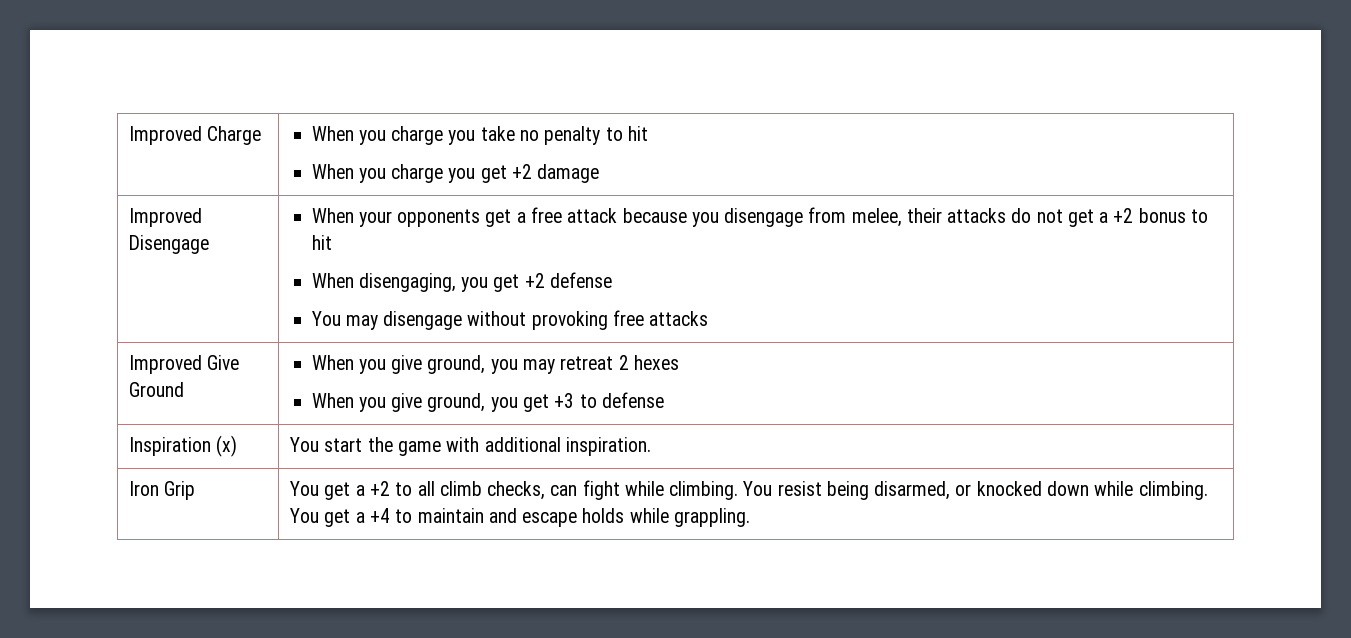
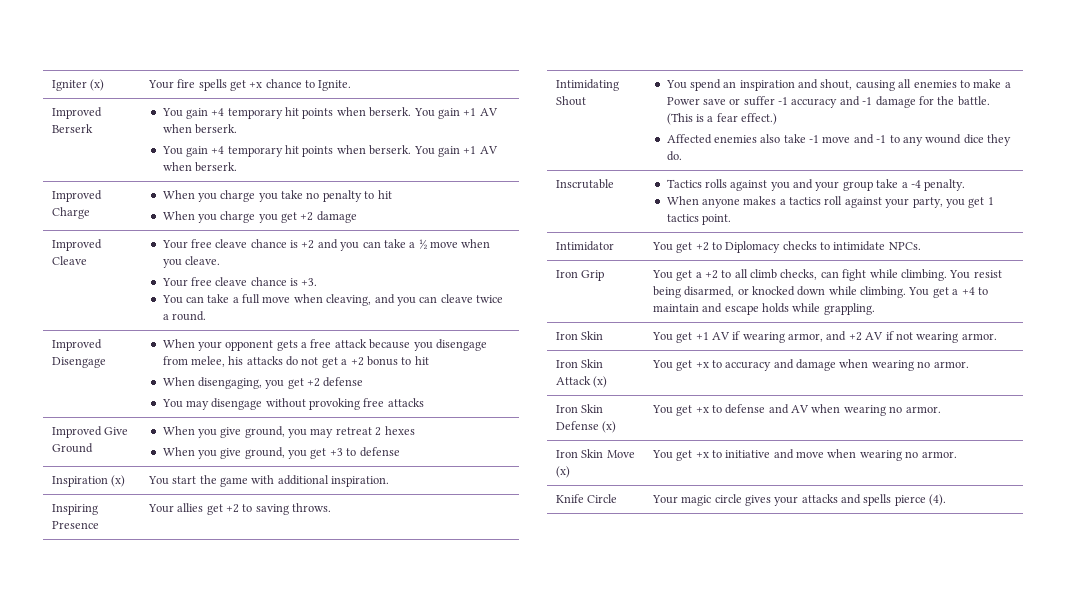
(129, 135) none -> [51,79,105,91] [147,79,352,91] [51,107,102,119] [51,124,93,133] [161,107,498,119] [162,124,237,134] [161,145,498,157] [162,162,237,172] Igniter (x) | Your fire spells get +x chance to Ignite. // Improved Berserk | You gain +4 temporary hit points when berserk. You gain +1 AV when berserk. // You gain +4 temporary hit points when berserk. You gain +1 AV when berserk. //
(600, 173) none -> [51,239,102,251] [51,256,87,265] [161,239,491,251] [162,256,220,268] [161,277,318,287] [161,294,504,306] [162,311,206,321] // Improved Cleave | Your free cleave chance is +2 and you can take a ½ move when you cleave. // Your free cleave chance is +3. // You can take a full move when cleaving, and you can cleave twice a round.
[397,209,512,227] opponents get -> [225,340,298,351] opponent gets
[906,208,942,223] their -> [228,356,244,365] his
(651, 446) none -> [51,504,98,515] [51,521,99,529] [147,503,332,515] [555,79,619,91] [555,96,586,106] [665,79,1011,91] [666,96,990,108] [666,113,778,125] [666,134,1012,146] [666,151,682,161] [555,179,614,189] [666,179,966,191] [666,196,994,208] [666,214,731,225] [555,241,614,251] [651,241,921,253] // Inspiring Presence | Your allies get +2 to saving throws. // Intimidating Shout | You spend an inspiration and shout, causing all enemies to make a Power save or suffer -1 accuracy and -1 damage for the battle. (This is a fear effect.) // Affected enemies also take -1 move and -1 to any wound dice they do. // Inscrutable | Tactics rolls against you and your group take a -4 penalty. // When anyone makes a tactics roll against your party, you get 1 tactics point. // Intimidator | You get +2 to Diplomacy checks to intimidate NPCs.
(750, 517) none -> [555,331,604,340] [651,331,997,343] [555,359,604,368] [555,376,608,388] [651,359,969,371] [555,404,604,413] [555,421,617,433] [651,404,941,416] [555,449,635,458] [555,466,570,478] [651,449,957,461] [555,494,618,503] [651,494,947,506] // Iron Skin | You get +1 AV if wearing armor, and +2 AV if not wearing armor. // Iron Skin Attack (x) | You get +x to accuracy and damage when wearing no armor. // Iron Skin Defense (x) | You get +x to defense and AV when wearing no armor. // Iron Skin Move (x) | You get +x to initiative and move when wearing no armor. // Knife Circle | Your magic circle gives your attacks and spells pierce (4).

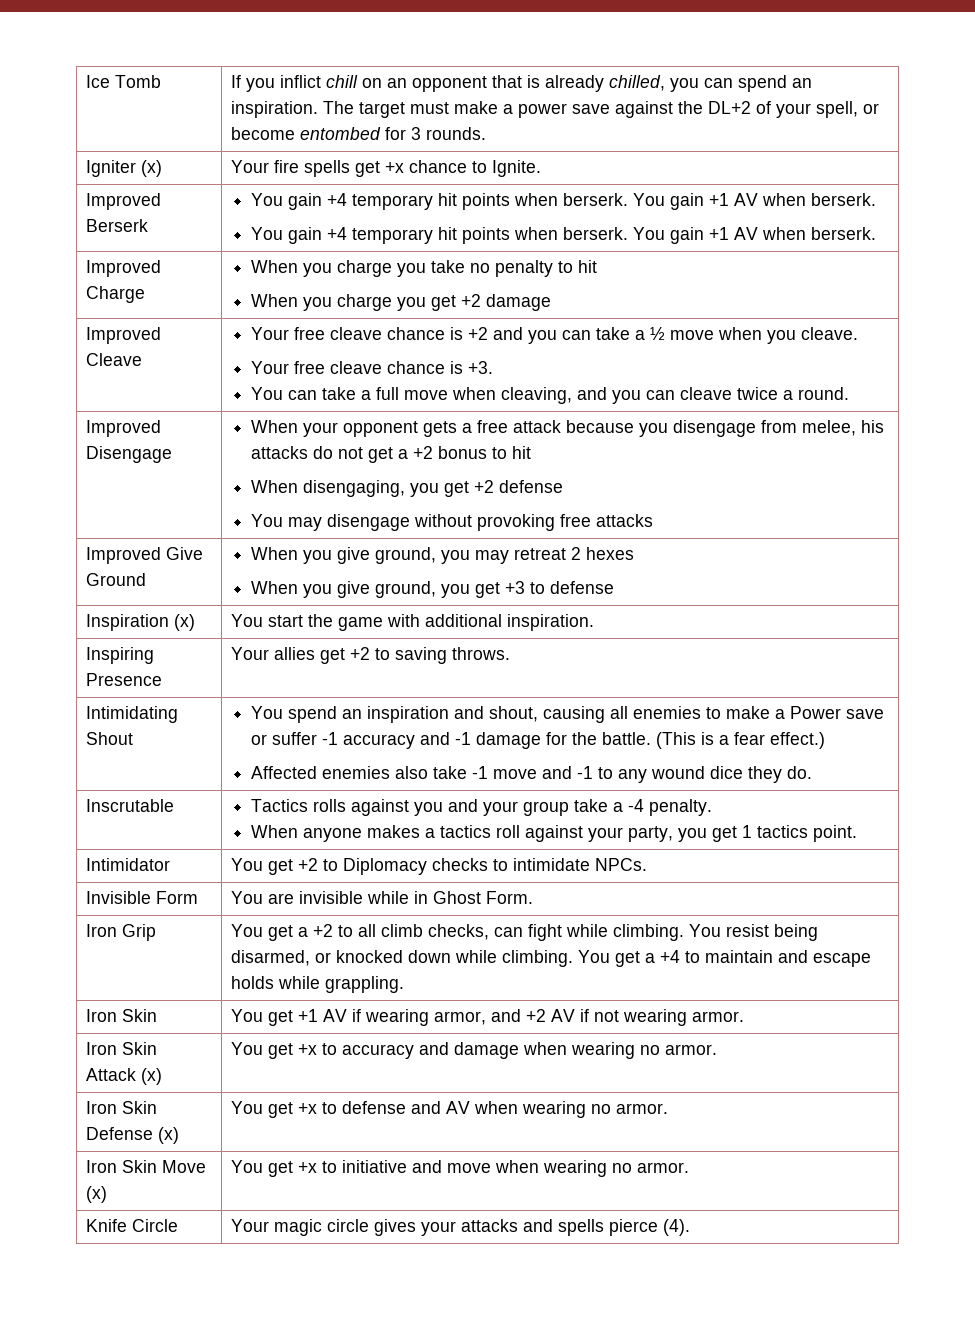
(51, 85) none -> [86,75,162,88] [231,75,813,92] [231,101,880,118] [231,127,487,140] Ice Tomb | If you inflict chill on an opponent that is already chilled, you can spend an inspiration. The target must make a power save against the DL+2 of your spell, or become entombed for 3 rounds. //
(921, 246) none -> [86,891,199,904] [231,891,534,904] // Invisible Form | You are invisible while in Ghost Form.

